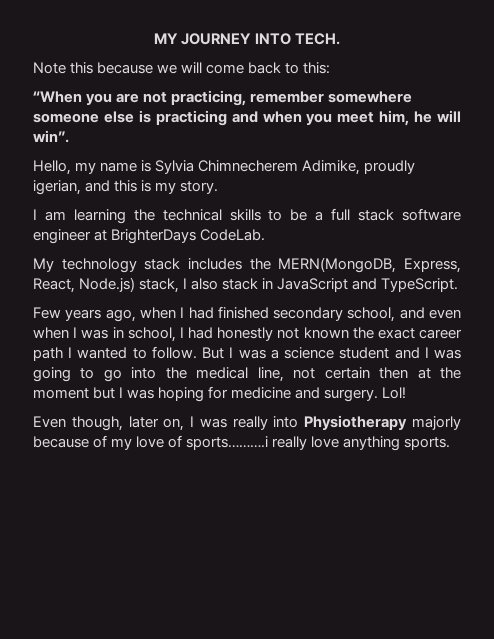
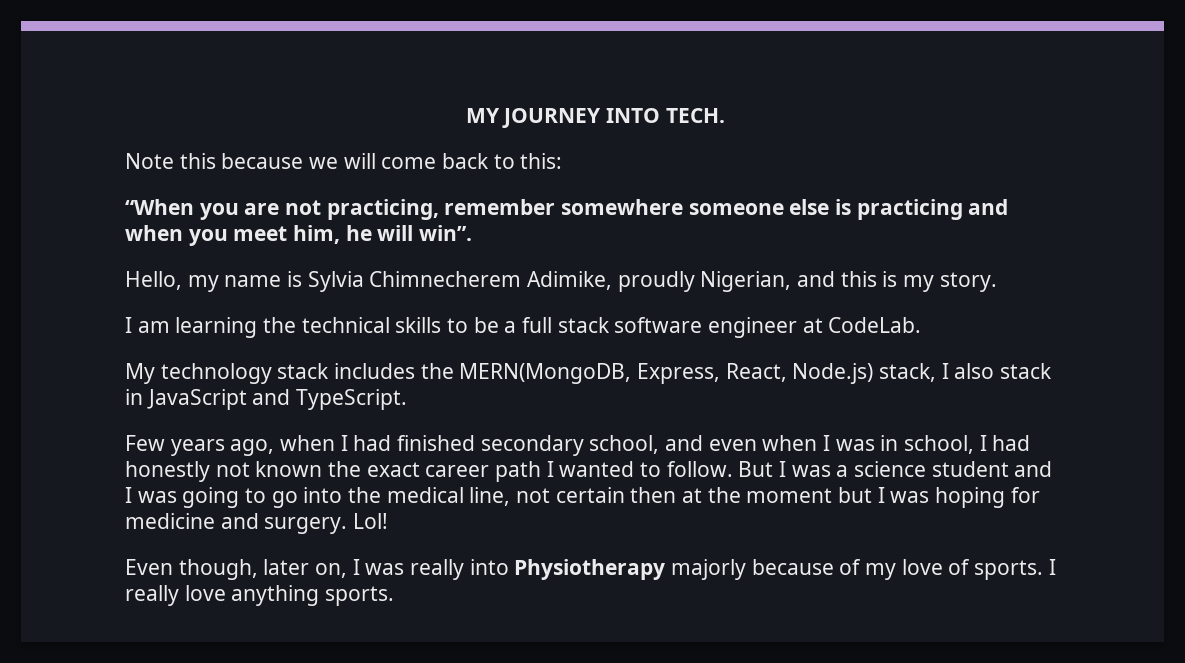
[33,180,81,195] igerian, -> [700,271,792,292] Nigerian,
[111,229,197,244] BrighterDays -> (823, 325) none
[186,436,269,450] sports……….i -> [974,559,1056,580] sports. I

